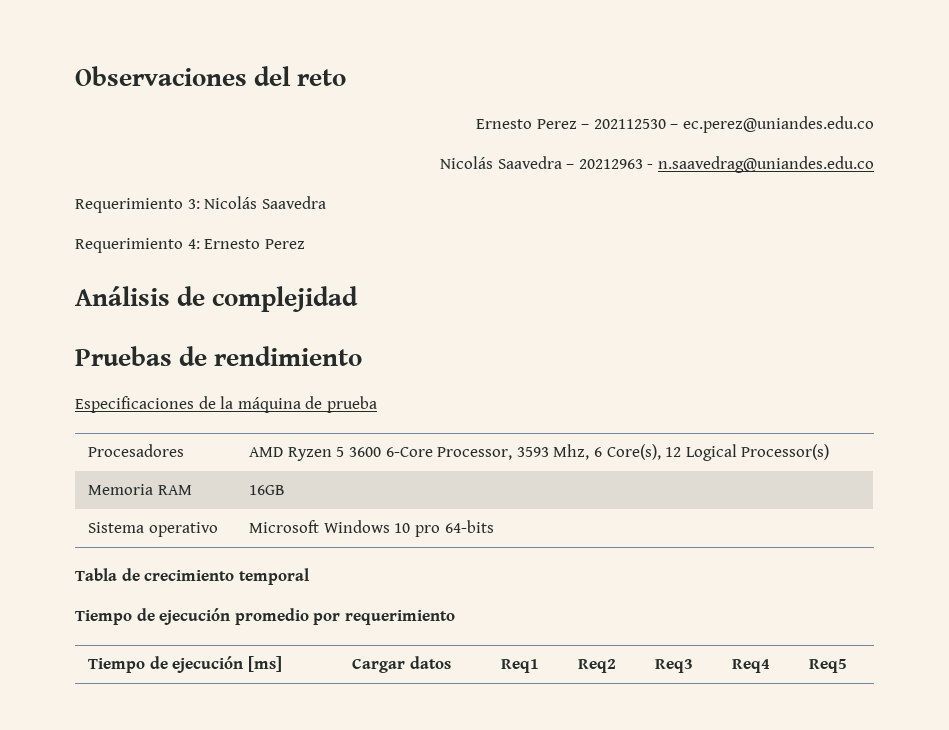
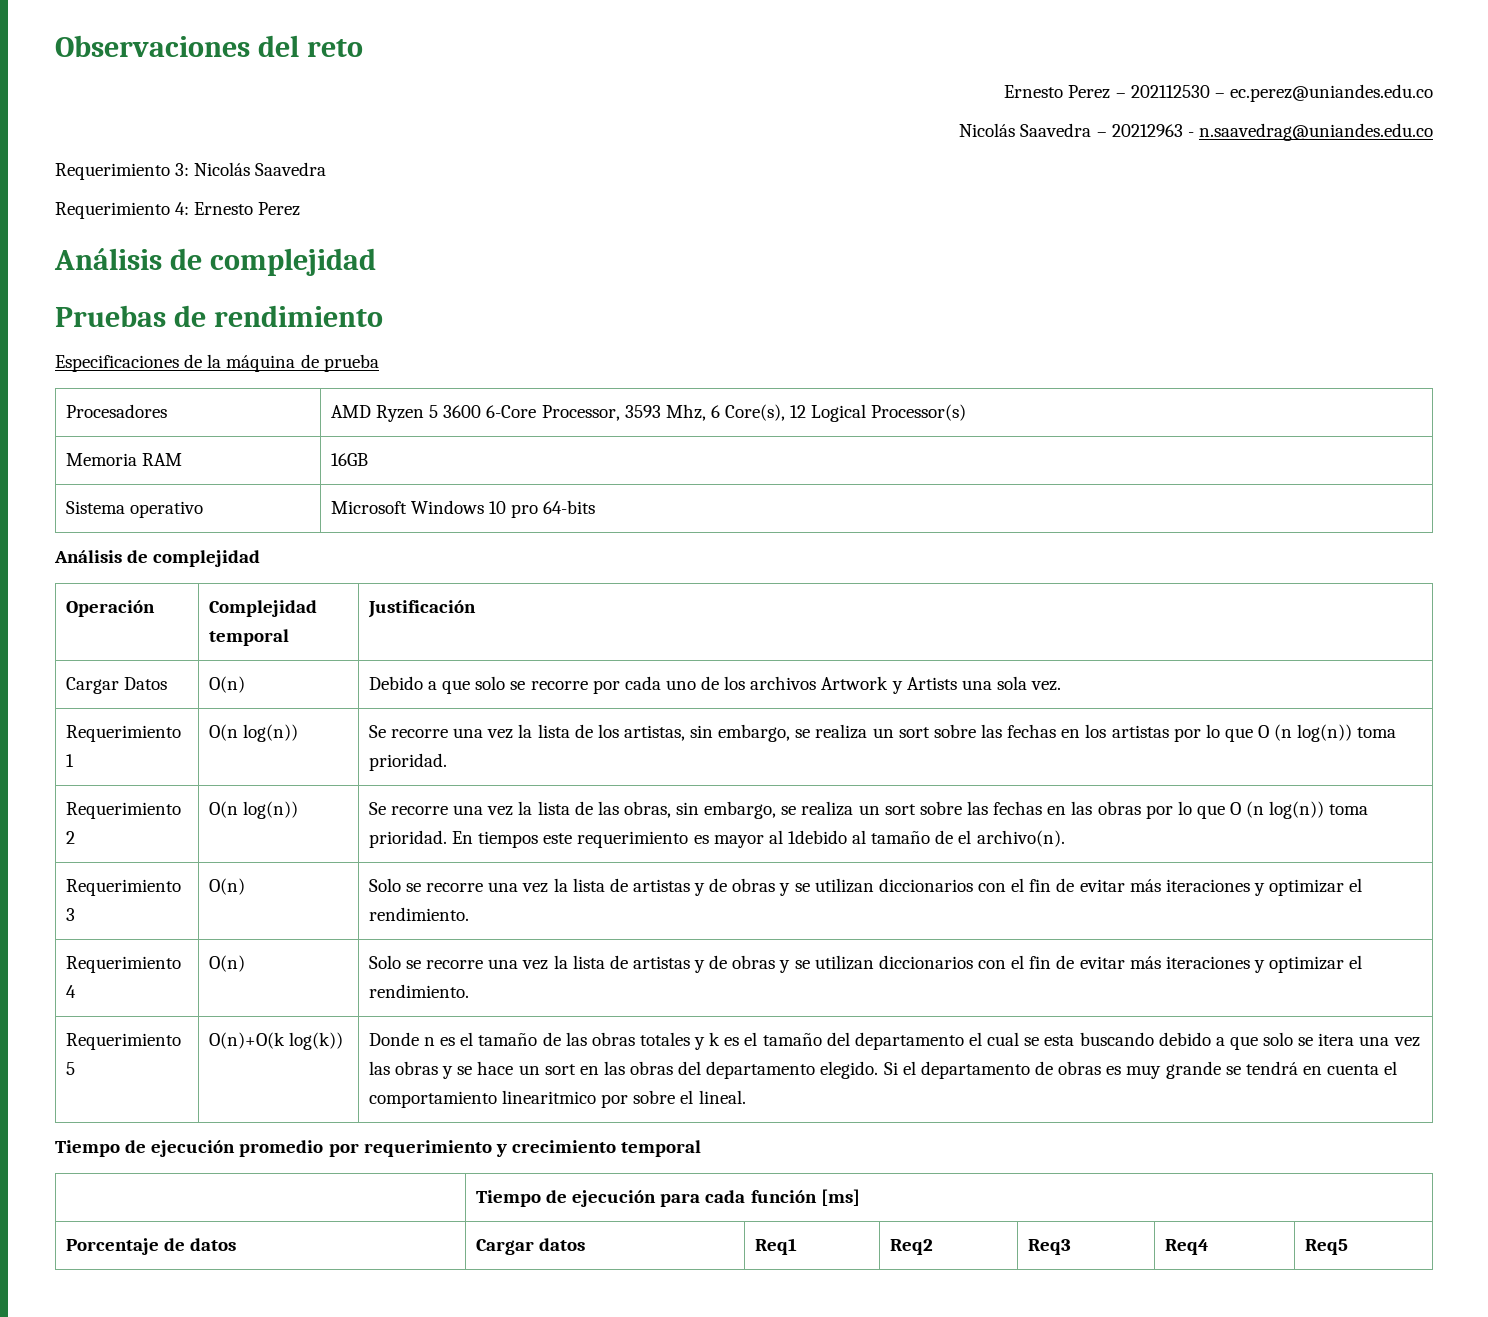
[75,568,309,585] Tabla de crecimiento temporal -> [54,550,261,567] [65,600,155,617] [208,600,317,617] [208,629,289,646] [367,600,476,618] [65,677,168,694] [208,676,245,693] [368,676,1062,694] [65,725,181,742] [65,754,74,767] [208,724,299,742] [368,724,1397,742] [368,753,447,771] [65,802,181,819] [65,831,75,844] [208,801,299,819] [368,801,1369,819] [368,830,1065,848] [65,879,181,896] [65,908,75,921] [208,878,245,895] [368,878,1363,896] [368,907,469,921] [65,956,181,973] [65,985,76,998] [208,955,245,972] [368,955,1363,973] [368,984,469,998] [65,1033,181,1050] [65,1062,75,1075] [208,1032,344,1050] [368,1032,1420,1050] [368,1061,1398,1079] [368,1090,746,1108] Análisis de complejidad // Operación | Complejidad temporal | Justificación // Cargar Datos | O(n) | Debido a que solo se recorre por cada uno de los archivos Artwork y Artists una sola vez. // Requerimiento 1 | O(n log(n)) | Se recorre una vez la lista de los artistas, sin embargo, se realiza un sort sobre las fechas en los artistas por lo que O (n log(n)) toma prioridad. // Requerimiento 2 | O(n log(n)) | Se recorre una vez la lista de las obras, sin embargo, se realiza un sort sobre las fechas en las obras por lo que O (n log(n)) toma prioridad. En tiempos este requerimiento es mayor al 1debido al tamaño de el archivo(n). // Requerimiento 3 | O(n) | Solo se recorre una vez la lista de artistas y de obras y se utilizan diccionarios con el fin de evitar más iteraciones y optimizar el rendimiento. // Requerimiento 4 | O(n) | Solo se recorre una vez la lista de artistas y de obras y se utilizan diccionarios con el fin de evitar más iteraciones y optimizar el rendimiento. // Requerimiento 5 | O(n)+O(k log(k)) | Donde n es el tamaño de las obras totales y k es el tamaño del departamento el cual se esta buscando debido a que solo se itera una vez las obras y se hace un sort en las obras del departamento elegido. Si el departamento de obras es muy grande se tendrá en cuenta el comportamiento linearitmico por sobre el lineal.
[88,656,282,673] // Tiempo de ejecución [ms] -> [495,1140,702,1157] [475,1189,860,1207] [65,1238,237,1255] y crecimiento temporal // | Tiempo de ejecución para cada función [ms] // Porcentaje de datos

